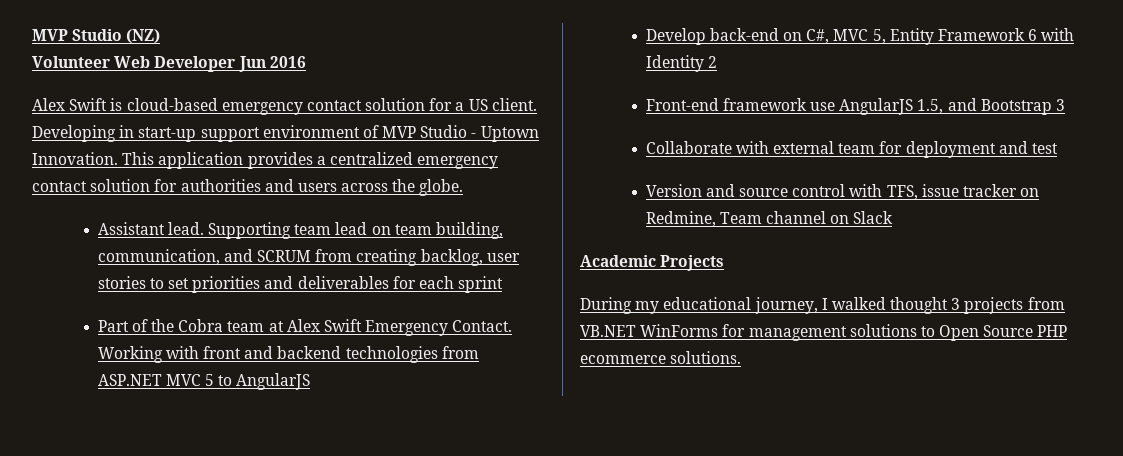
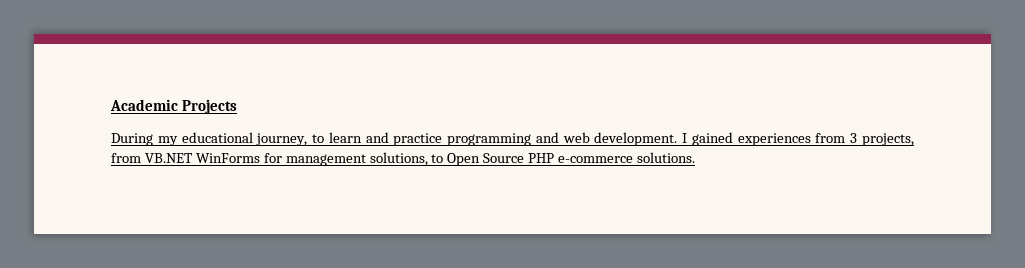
[32,29,161,44] [32,56,306,72] [32,98,537,115] [32,125,539,142] [32,152,499,169] [32,179,464,196] [97,222,504,239] [97,249,520,266] [97,276,504,293] [97,319,513,336] [97,346,479,363] [97,373,311,390] [645,28,1075,45] [645,55,717,72] [645,98,1066,115] [645,141,1059,158] [645,184,1040,200] [645,211,894,227] MVP Studio (NZ) // Volunteer Web Developer Jun 2016 // Alex Swift is cloud-based emergency contact solution for a US client. Developing in start-up support environment of MVP Studio - Uptown Innovation. This application provides a centralized emergency contact solution for authorities and users across the globe. // Assistant lead. Supporting team lead on team building, communication, and SCRUM from creating backlog, user stories to set priorities and deliverables for each sprint // Part of the Cobra team at Alex Swift Emergency Contact. Working with front and backend technologies from ASP.NET MVC 5 to AngularJS // Develop back-end on C#, MVC 5, Entity Framework 6 with Identity 2 // Front-end framework use AngularJS 1.5, and Bootstrap 3 // Collaborate with external team for deployment and test // Version and source control with TFS, issue tracker on Redmine, Team channel on Slack // -> (110, 105) none
[821,297,1024,314] I walked thought 3 projects -> [312,132,914,146] to learn and practice programming and web development. I gained experiences from 3 projects,
[849,324,917,337] solutions -> [369,152,428,166] solutions,
[580,355,666,364] ecommerce -> [558,156,634,163] e-commerce

